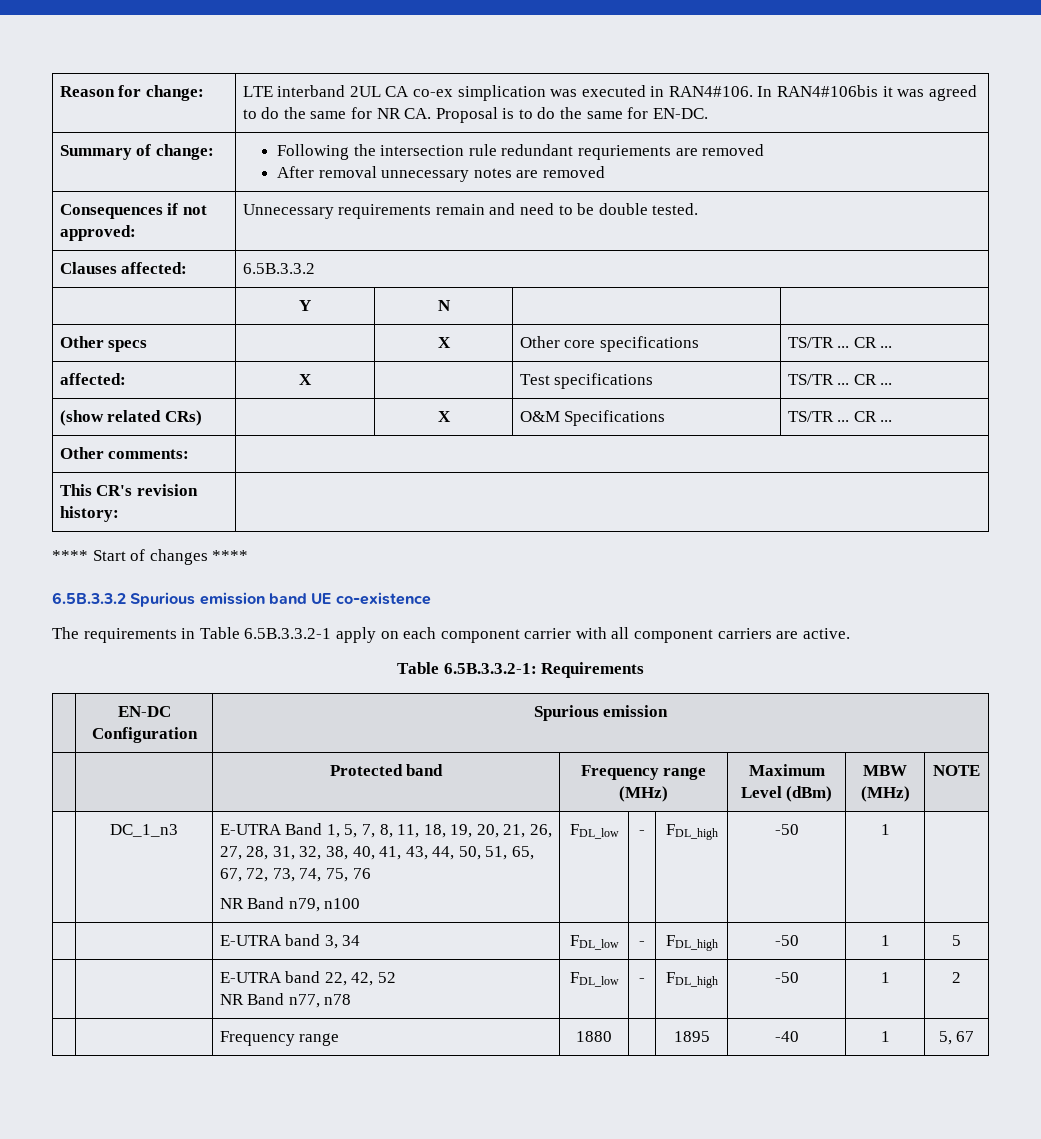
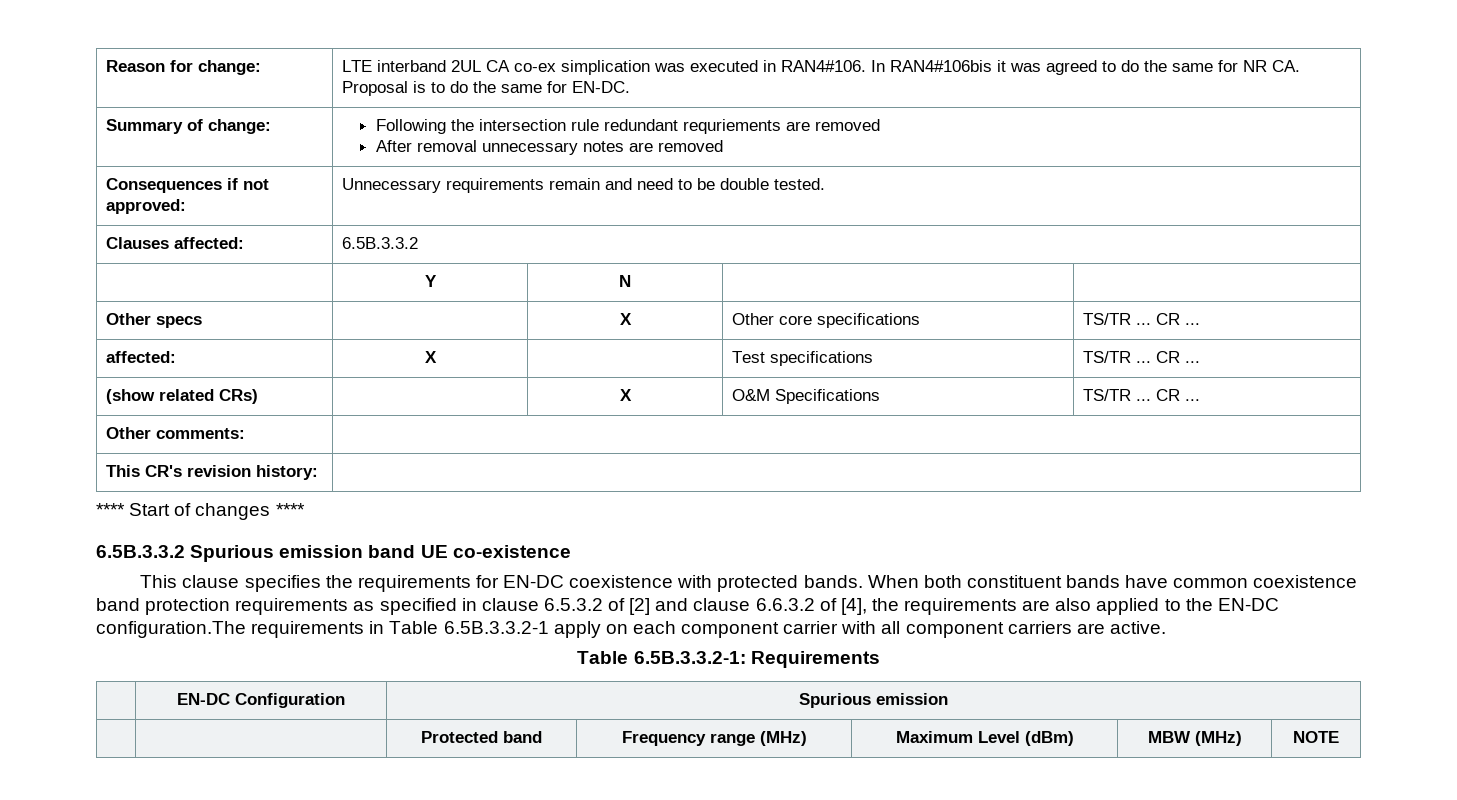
[52,627,79,639] The -> [140,575,1358,592] [96,598,1279,615] [96,621,246,638] This clause specifies the requirements for EN-DC coexistence with protected bands. When both constituent bands have common coexistence band protection requirements as specified in clause 6.5.3.2 of [2] and clause 6.6.3.2 of [4], the requirements are also applied to the EN-DC configuration.The
[110,824,178,837] [219,823,553,838] [219,846,535,860] [219,868,371,882] [219,897,361,912] [569,824,619,839] [639,830,645,835] [665,824,718,840] [774,824,799,835] [880,824,890,835] [219,934,361,949] [569,935,619,950] [639,941,645,946] [665,935,718,951] [774,935,799,946] [880,935,890,946] [952,935,961,946] [219,971,396,986] [219,993,352,1008] [569,972,619,987] [639,978,645,983] [665,972,718,988] [774,972,799,983] [880,972,890,983] [952,972,961,983] [219,1031,340,1046] [576,1031,612,1042] [673,1031,710,1042] [774,1031,799,1042] [880,1031,890,1042] [938,1031,975,1045] // | DC_1_n3 | E-UTRA Band 1, 5, 7, 8, 11, 18, 19, 20, 21, 26, 27, 28, 31, 32, 38, 40, 41, 43, 44, 50, 51, 65, 67, 72, 73, 74, 75, 76 // NR Band n79, n100 | FDL_low | - | FDL_high | -50 | 1 | // | | E-UTRA band 3, 34 | FDL_low | - | FDL_high | -50 | 1 | 5 // | | E-UTRA band 22, 42, 52 // NR Band n77, n78 | FDL_low | - | FDL_high | -50 | 1 | 2 // | | Frequency range | 1880 | | 1895 | -40 | 1 | 5, 67 -> (1339, 737) none

